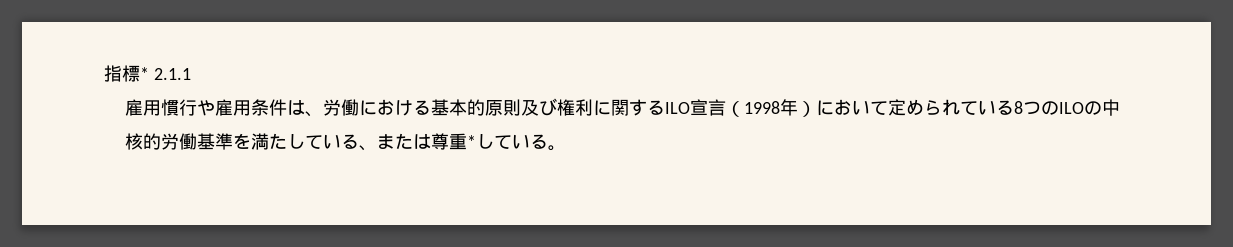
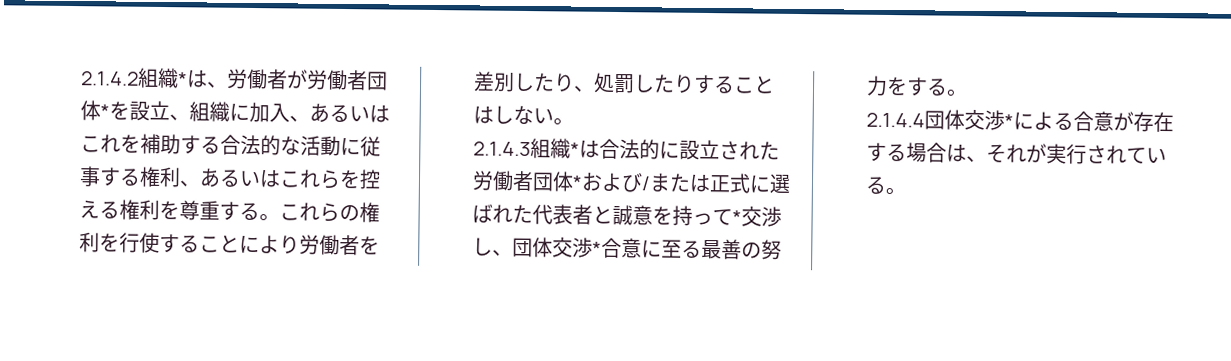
[104,65,191,82] [125,98,1121,117] [125,133,495,151] 指標* 2.1.1 // 雇用慣行や雇用条件は、労働における基本的原則及び権利に関するILO宣言（1998年）において定められている8つのILOの中核的労働基準を満たしている、または尊重*し -> [80,67,388,91] [79,100,390,123] [79,133,381,157] [78,166,381,190] [78,199,380,223] [78,232,380,256] [472,71,775,95] [472,105,574,126] [472,138,780,160] [471,170,791,194] [471,203,782,227] [471,237,782,260] [865,75,968,97] [865,109,1174,133] [865,142,1127,165] 2.1.4.2組織*は、労働者が労働者団体*を設立、組織に加入、あるいはこれを補助する合法的な活動に従事する権利、あるいはこれらを控える権利を尊重する。これらの権利を行使することにより労働者を差別したり、処罰したりすることはしない。 // 2.1.4.3組織*は合法的に設立された労働者団体*および/または正式に選ばれた代表者と誠意を持って*交渉し、団体交渉*合意に至る最善の努力をする。 // 2.1.4.4団体交渉*による合意が存在する場合は、それが実行され

